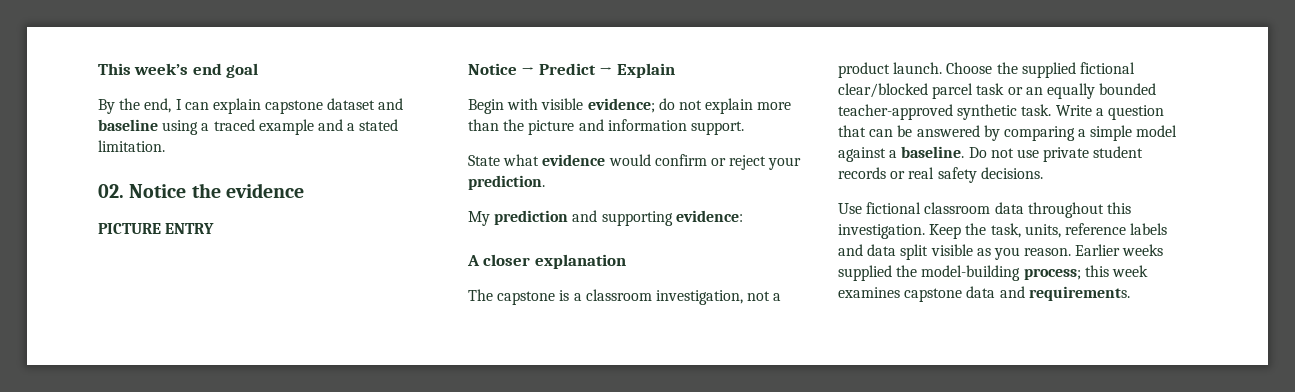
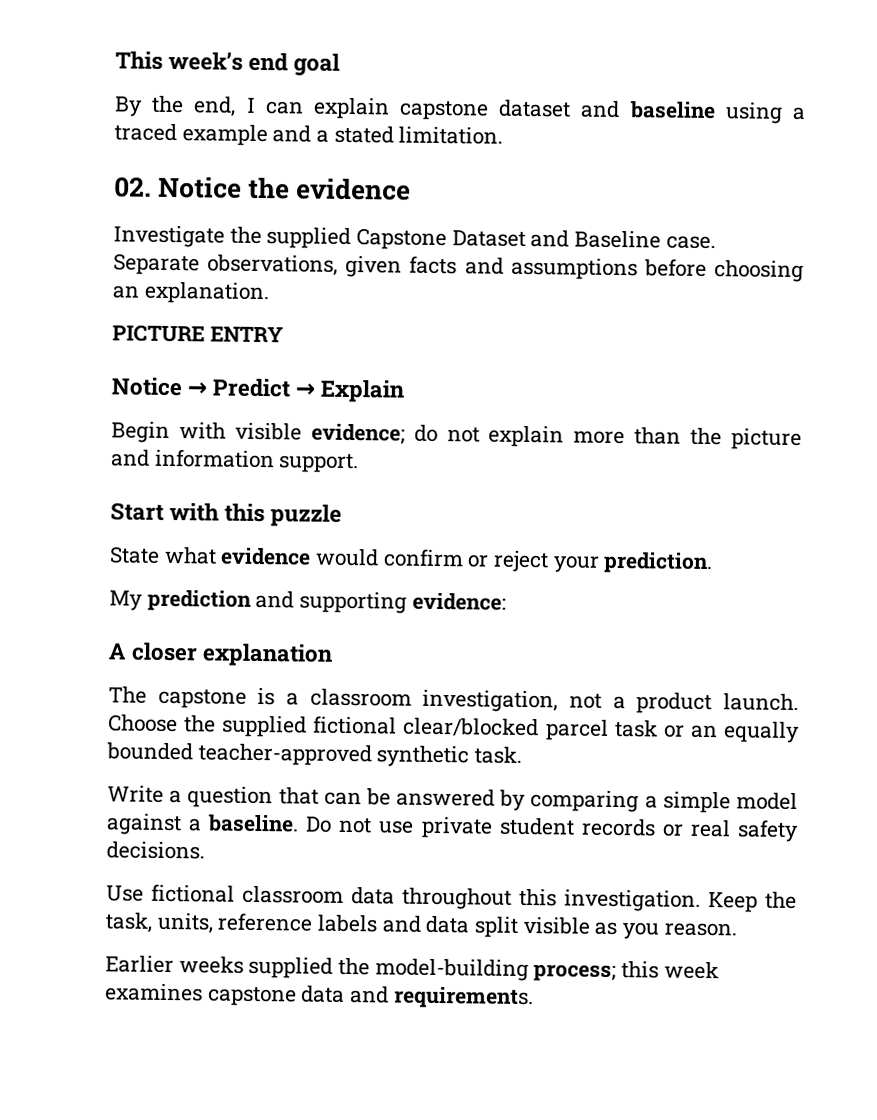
(304, 190) none -> [113,225,716,251] [113,253,804,283] [112,281,270,305] // Investigate the supplied Capstone Dataset and Baseline case. Separate observations, given facts and assumptions before choosing an explanation.
(744, 128) none -> [110,501,343,527] // Start with this puzzle
(1052, 110) none -> (523, 755) //
(1072, 252) none -> (737, 929) //

